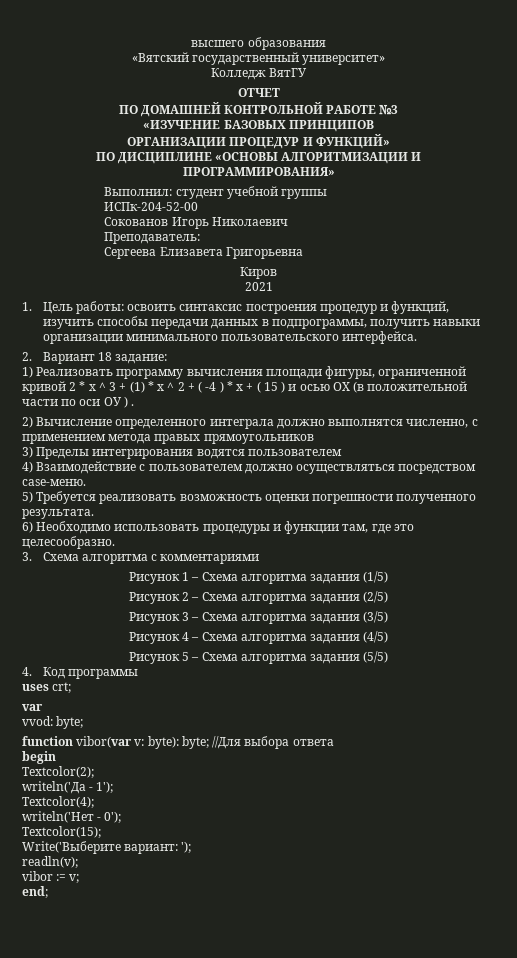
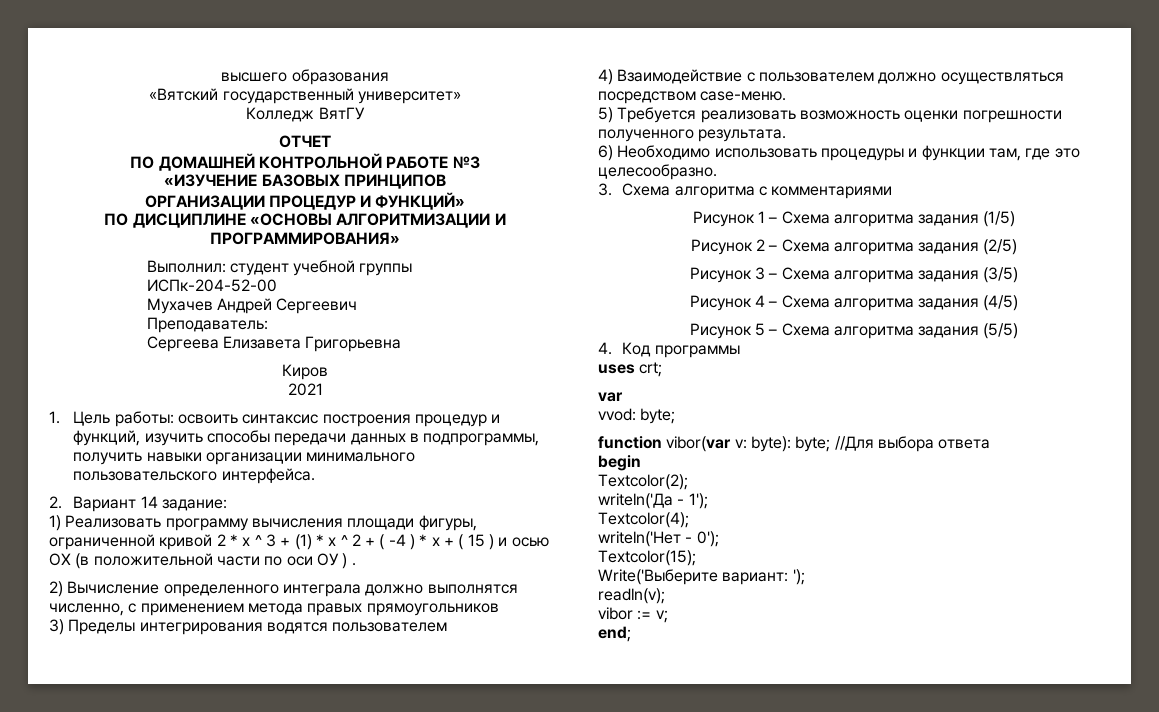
[104,217,288,229] Сокованов Игорь Николаевич -> [146,298,358,314] Мухачев Андрей Сергеевич
[97,352,112,361] 18 -> [140,496,158,508] 14

